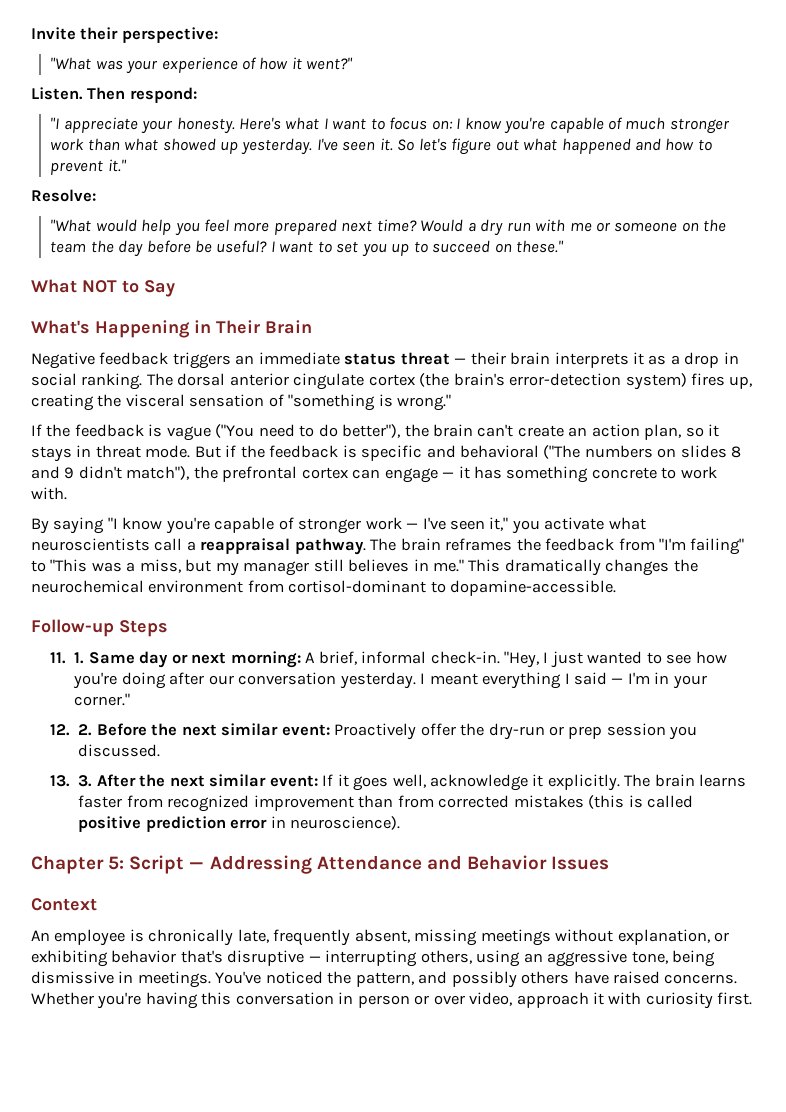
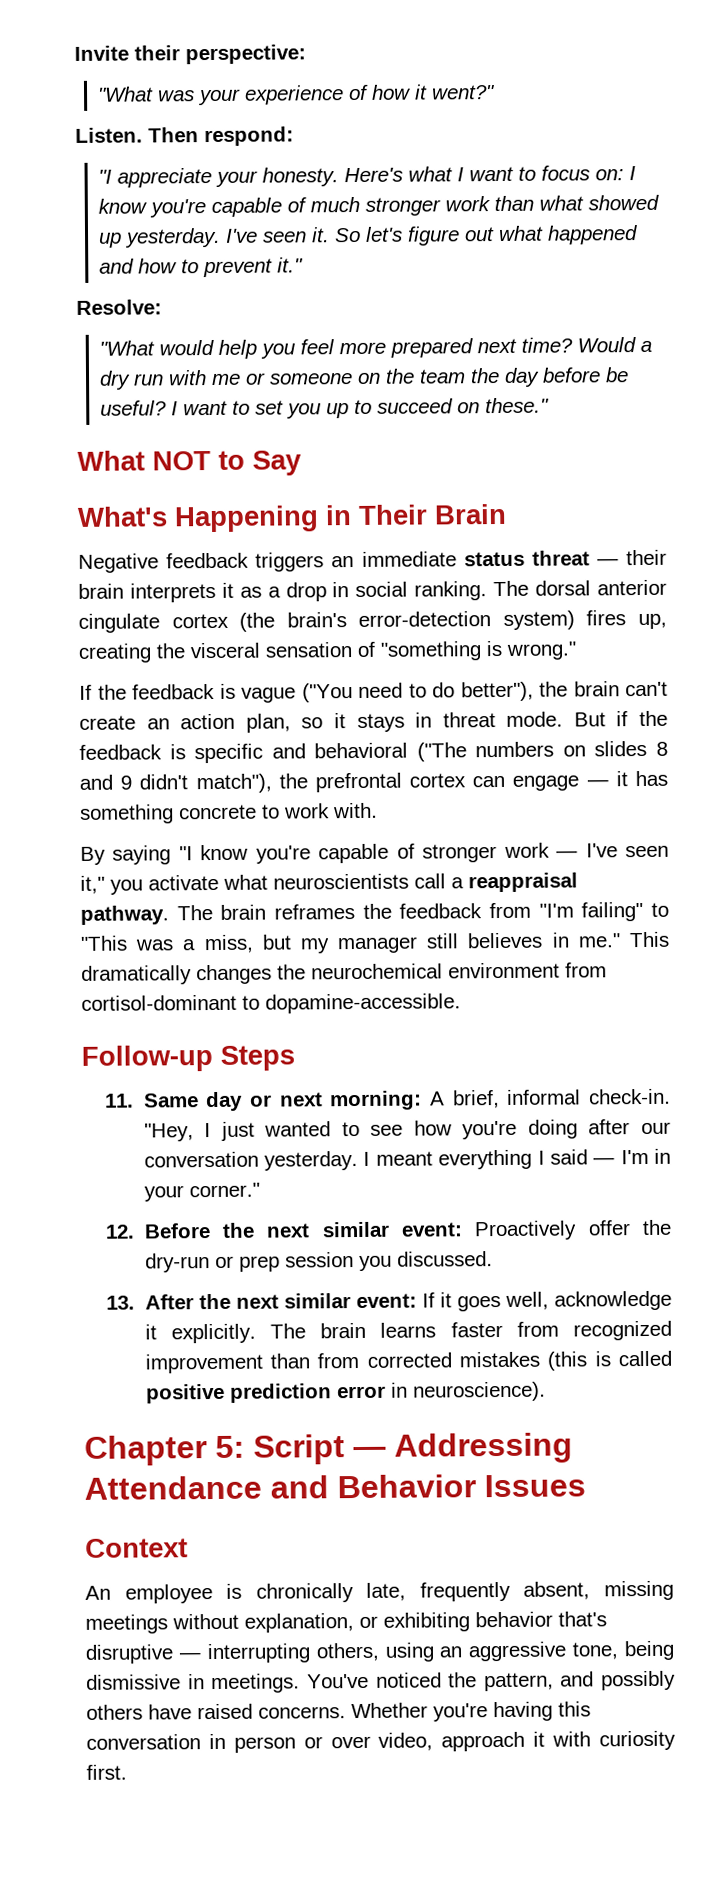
[74,652,85,664] 1. -> (135, 1100) none
[78,724,93,736] 2. -> (136, 1231) none
[78,775,93,787] 3. -> (136, 1302) none

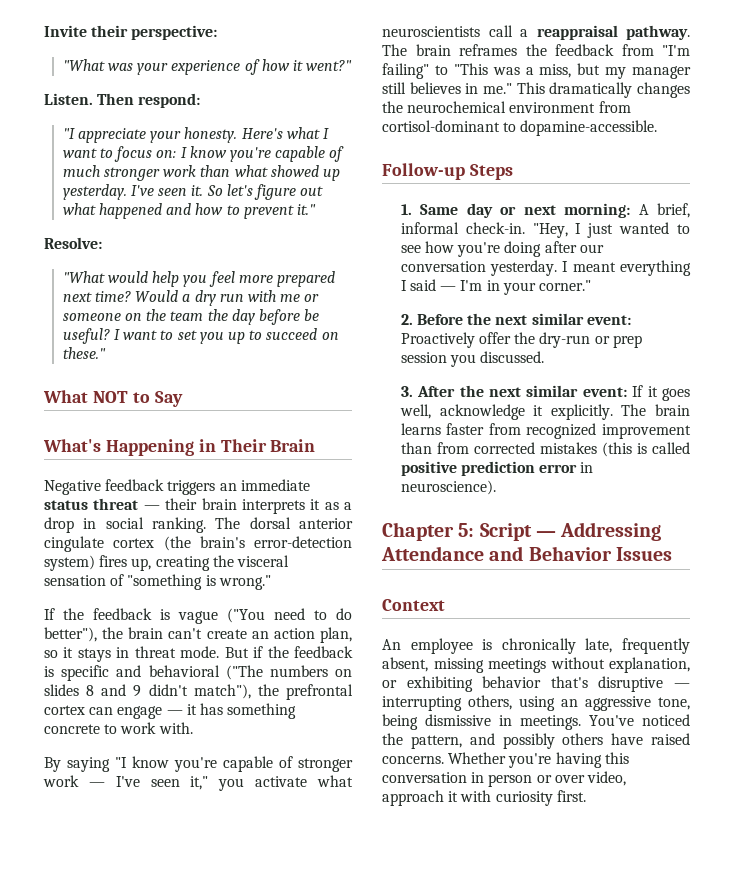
[105,1093,135,1108] 11. -> [400,204,412,215] 1.
[105,1224,136,1239] 12. -> [400,314,413,325] 2.
[106,1295,136,1310] 13. -> [400,386,413,397] 3.

